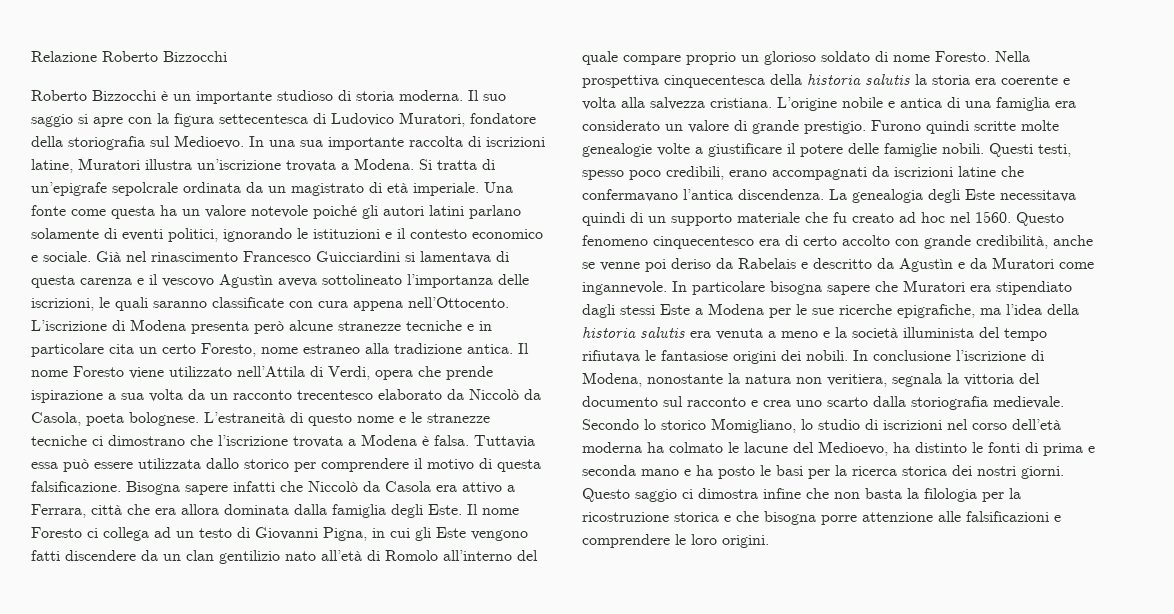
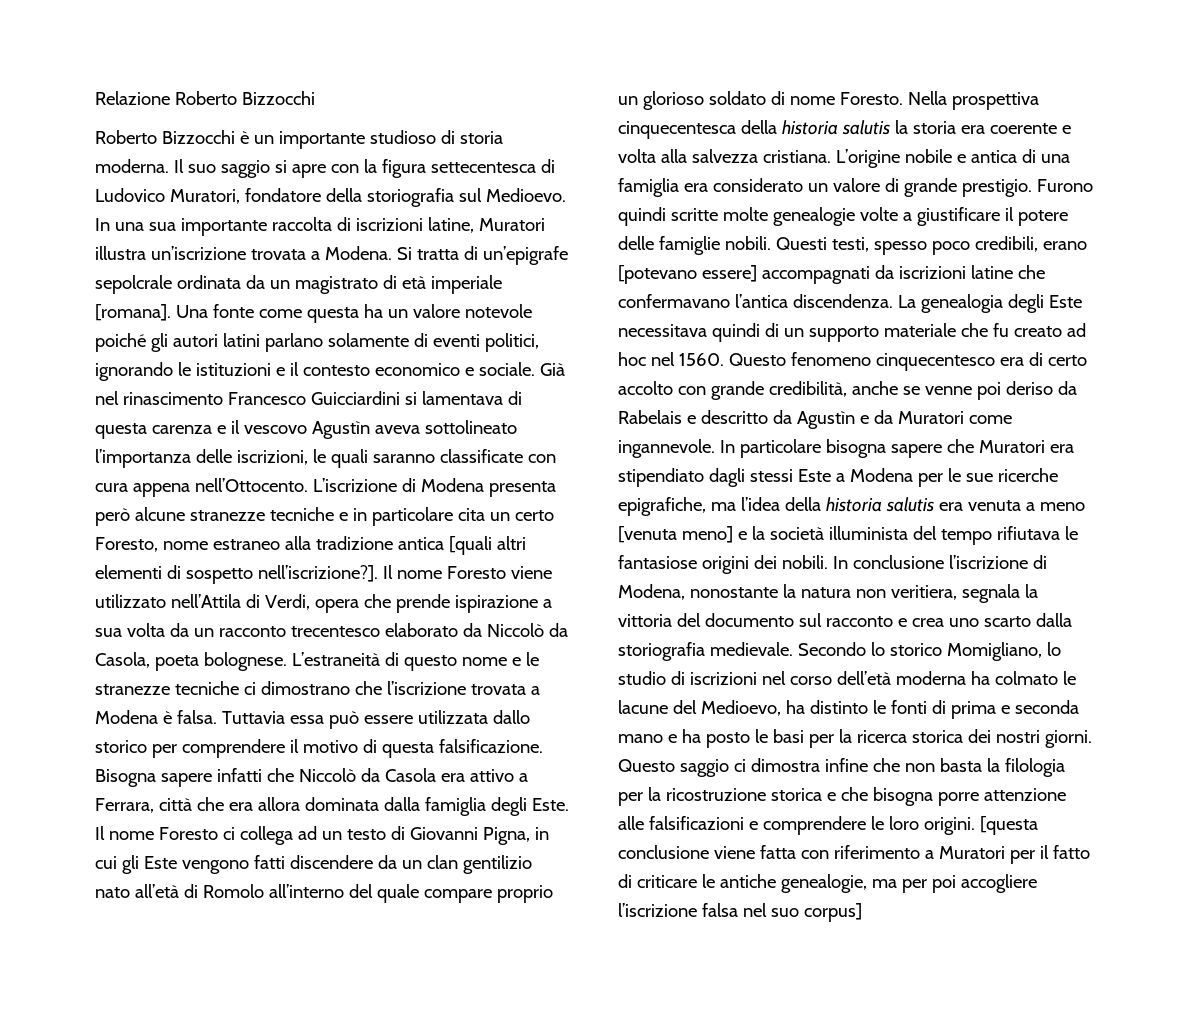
[413,182,479,196] imperiale. -> [430,275,502,294] [95,304,171,321] imperiale [romana].
[467,344,513,354] antica. -> [397,536,526,555] [95,565,378,584] antica [quali altri elementi di sospetto nell’iscrizione?].
(767, 173) none -> [618,265,757,284] [potevano essere]
(818, 334) none -> [618,526,733,543] [venuta meno]
(769, 541) none -> [979,816,1038,835] [618,845,1090,864] [618,874,1037,893] [618,903,862,922] [questa conclusione viene fatta con riferimento a Muratori per il fatto di criticare le antiche genealogie, ma per poi accogliere l’iscrizione falsa nel suo corpus]

